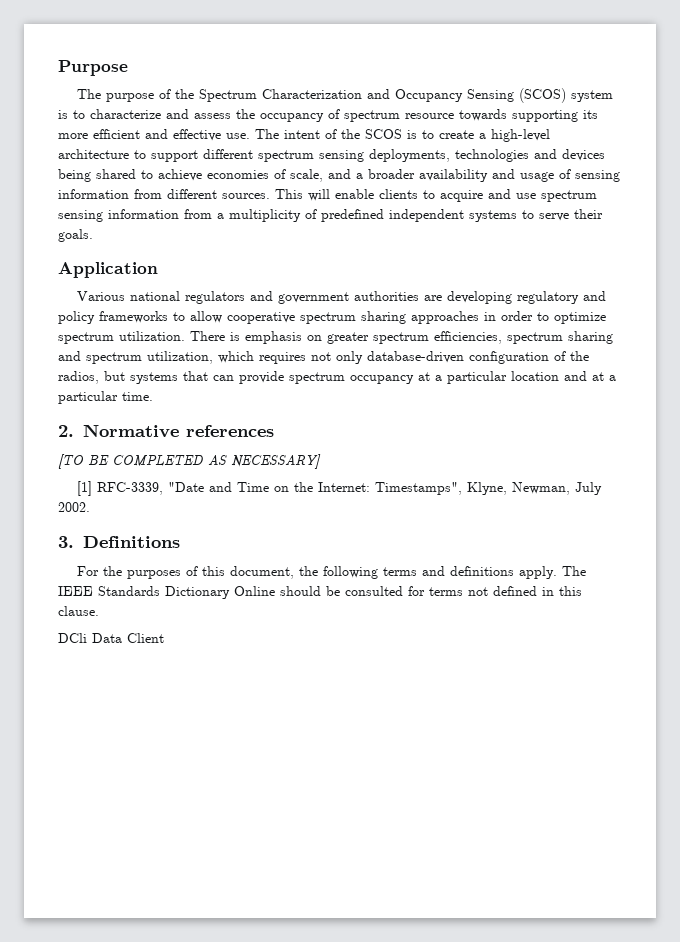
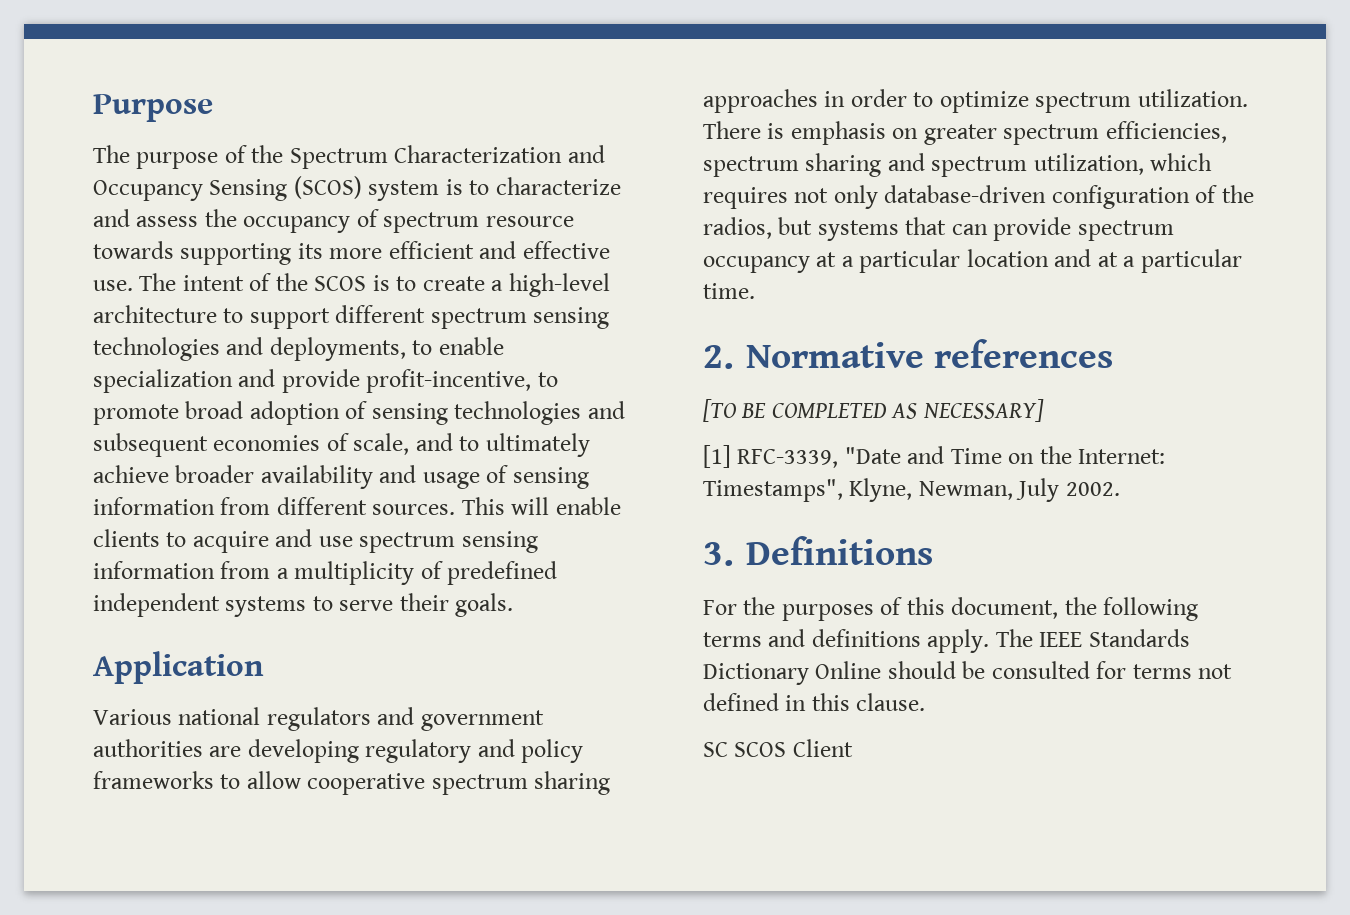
[369,149,605,162] [58,169,202,182] deployments, technologies and devices being shared to achieve -> [93,337,504,361] [93,369,558,393] [93,401,625,425] [93,433,208,457] technologies and deployments, to enable specialization and provide profit-incentive, to promote broad adoption of sensing technologies and subsequent
[356,173,363,179] a -> [459,433,590,457] [93,465,169,483] to ultimately achieve
[58,633,122,643] DCli Data -> [703,742,787,757] SC SCOS

